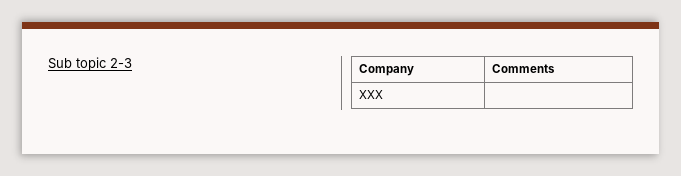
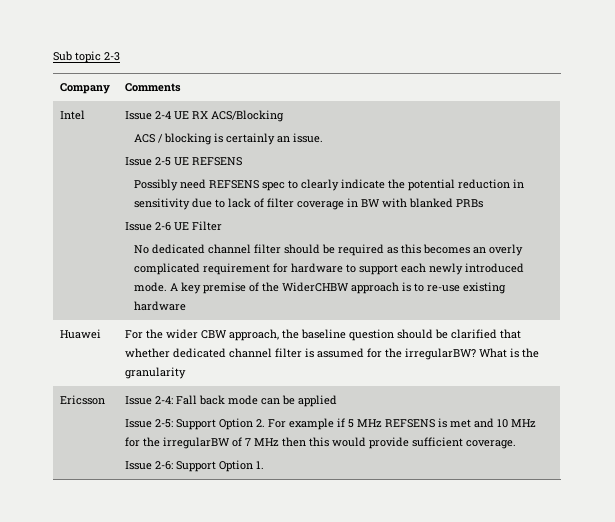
[358,90,383,99] XXX | -> [60,110,86,120] [125,110,285,122] [133,133,323,145] [125,157,243,166] [133,179,524,191] [133,198,483,210] [125,221,223,231] [133,244,523,256] [133,263,524,275] [133,282,506,294] [133,301,186,311] [60,329,102,339] [125,329,522,341] [125,348,540,360] [125,367,187,379] [60,395,106,405] [125,395,338,407] [125,418,537,430] [125,437,517,449] [125,460,265,472] Intel | Issue 2-4 UE RX ACS/Blocking // ACS / blocking is certainly an issue. // Issue 2-5 UE REFSENS // Possibly need REFSENS spec to clearly indicate the potential reduction in sensitivity due to lack of filter coverage in BW with blanked PRBs // Issue 2-6 UE Filter // No dedicated channel filter should be required as this becomes an overly complicated requirement for hardware to support each newly introduced mode. A key premise of the WiderCHBW approach is to re-use existing hardware // Huawei | For the wider CBW approach, the baseline question should be clarified that whether dedicated channel filter is assumed for the irregularBW? What is the granularity // Ericsson | Issue 2-4: Fall back mode can be applied // Issue 2-5: Support Option 2. For example if 5 MHz REFSENS is met and 10 MHz for the irregularBW of 7 MHz then this would provide sufficient coverage. // Issue 2-6: Support Option 1.

